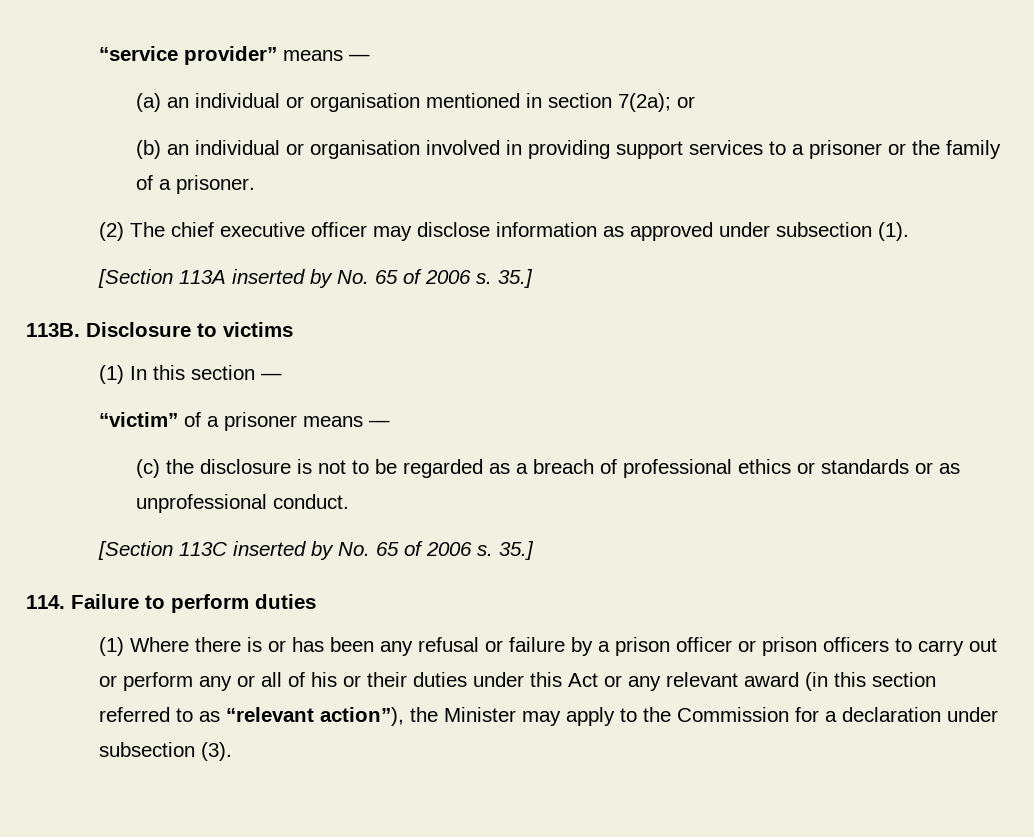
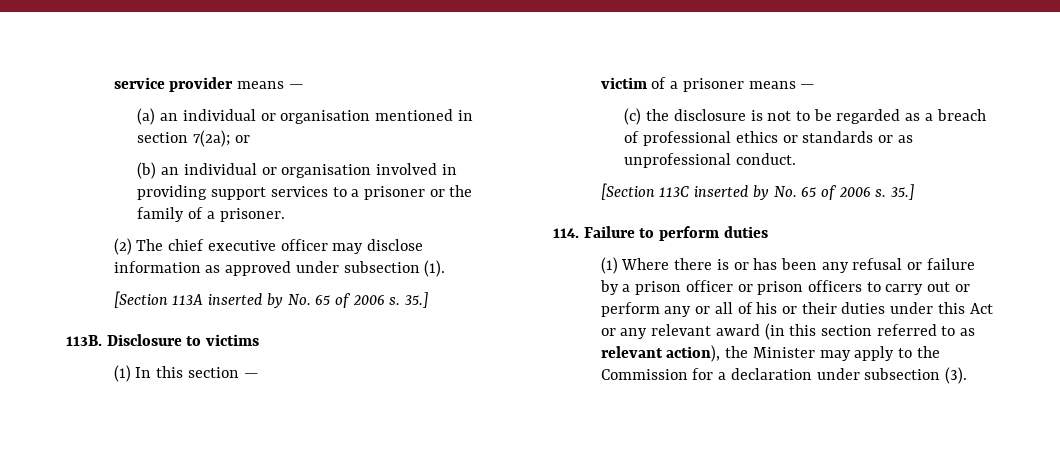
[99,46,278,65] “service provider” -> [113,77,234,92] service provider
[99,412,179,427] “victim” -> [600,77,647,89] victim
[226,707,405,726] “relevant action”), -> [600,345,721,362] relevant action),

